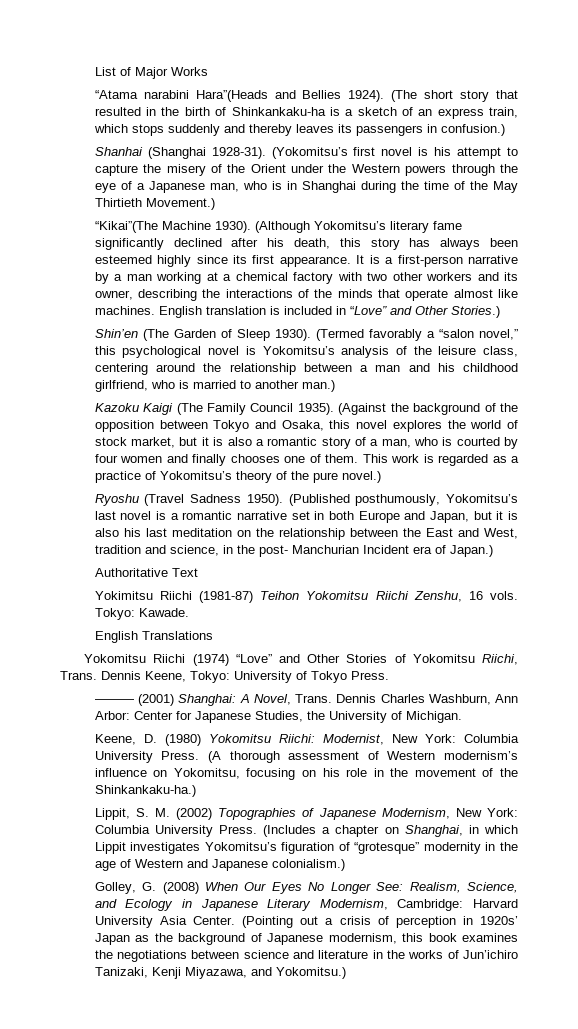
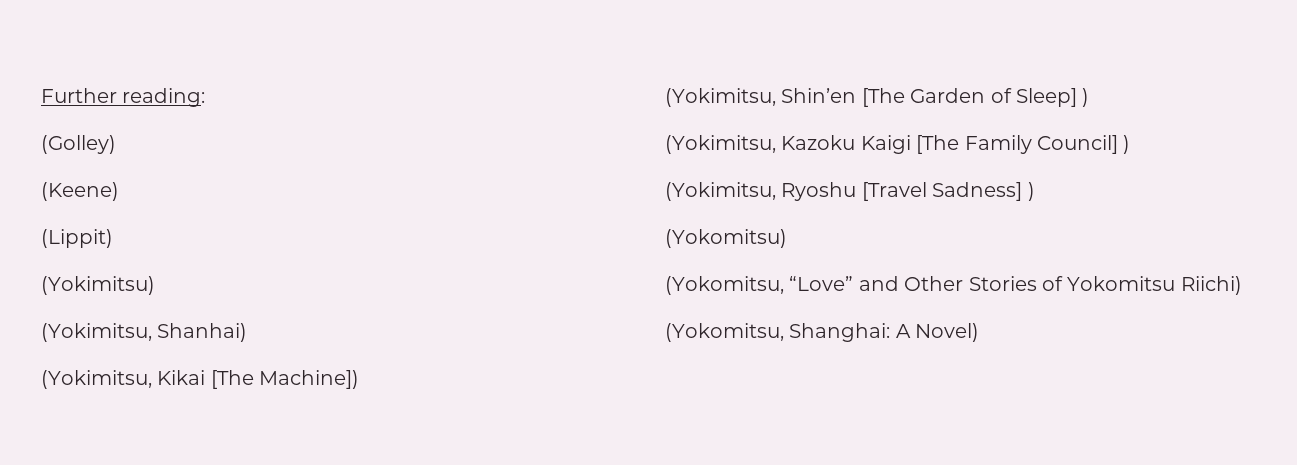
[94,67,208,79] [94,90,518,102] [94,107,518,119] [93,124,505,136] [94,147,518,159] [94,164,518,176] [94,181,518,193] [94,198,215,210] [94,221,462,233] [94,238,518,250] [94,255,518,267] [94,272,519,284] [94,289,518,301] [94,306,500,318] [94,329,518,341] [94,346,518,358] [94,363,518,375] [94,380,335,392] [94,403,518,415] [94,420,519,432] [94,437,518,449] [94,454,520,466] [94,471,381,483] [94,494,518,506] [94,511,518,523] [94,528,518,540] [94,545,493,557] [94,568,198,577] [94,591,518,603] [94,608,189,620] [94,631,213,643] [84,654,229,666] List of Major Works // “Atama narabini Hara”(Heads and Bellies 1924). (The short story that resulted in the birth of Shinkankaku-ha is a sketch of an express train, which stops suddenly and thereby leaves its passengers in confusion.) // Shanhai (Shanghai 1928-31). (Yokomitsu’s first novel is his attempt to capture the misery of the Orient under the Western powers through the eye of a Japanese man, who is in Shanghai during the time of the May Thirtieth Movement.) // “Kikai”(The Machine 1930). (Although Yokomitsu’s literary fame significantly declined after his death, this story has always been esteemed highly since its first appearance. It is a first-person narrative by a man working at a chemical factory with two other workers and its owner, describing the interactions of the minds that operate almost like machines. English translation is included in “Love” and Other Stories.) // Shin’en (The Garden of Sleep 1930). (Termed favorably a “salon novel,” this psychological novel is Yokomitsu’s analysis of the leisure class, centering around the relationship between a man and his childhood girlfriend, who is married to another man.) // Kazoku Kaigi (The Family Council 1935). (Against the background of the opposition between Tokyo and Osaka, this novel explores the world of stock market, but it is also a romantic story of a man, who is courted by four women and finally chooses one of them. This work is regarded as a practice of Yokomitsu’s theory of the pure novel.) // Ryoshu (Travel Sadness 1950). (Published posthumously, Yokomitsu’s last novel is a romantic narrative set in both Europe and Japan, but it is also his last meditation on the relationship between the East and West, tradition and science, in the post- Manchurian Incident era of Japan.) // Authoritative Text // Yokimitsu Riichi (1981-87) Teihon Yokomitsu Riichi Zenshu, 16 vols. Tokyo: Kawade. // English Translations // Yokomitsu Riichi (1974) -> [41,88,206,107] [41,135,116,154] [41,182,119,201] [41,229,113,248] [41,276,155,295] [41,323,248,342] [41,370,360,389] [665,88,1090,107] [665,135,1131,154] [665,182,1035,201] [665,229,787,248] [665,276,784,295] Further reading: // (Golley) // (Keene) // (Lippit) // (Yokimitsu) // (Yokimitsu, Shanhai) // (Yokimitsu, Kikai [The Machine]) // (Yokimitsu, Shin’en [The Garden of Sleep] ) // (Yokimitsu, Kazoku Kaigi [The Family Council] ) // (Yokimitsu, Ryoshu [Travel Sadness] ) // (Yokomitsu) // (Yokomitsu,
[482,654,518,665] [60,671,389,683] [94,694,518,706] [94,711,462,723] [94,734,519,746] [94,751,518,763] [94,768,519,780] [94,785,196,797] [94,808,518,820] [94,825,518,837] [94,842,518,854] [94,859,345,871] [94,882,518,894] [94,899,518,911] [94,916,518,928] [94,933,518,945] [94,950,518,962] [94,967,346,979] Riichi, Trans. Dennis Keene, Tokyo: University of Tokyo Press. // ——— (2001) Shanghai: A Novel, Trans. Dennis Charles Washburn, Ann Arbor: Center for Japanese Studies, the University of Michigan. // Keene, D. (1980) Yokomitsu Riichi: Modernist, New York: Columbia University Press. (A thorough assessment of Western modernism’s influence on Yokomitsu, focusing on his role in the movement of the Shinkankaku-ha.) // Lippit, S. M. (2002) Topographies of Japanese Modernism, New York: Columbia University Press. (Includes a chapter on Shanghai, in which Lippit investigates Yokomitsu’s figuration of “grotesque” modernity in the age of Western and Japanese colonialism.) // Golley, G. (2008) When Our Eyes No Longer See: Realism, Science, and Ecology in Japanese Literary Modernism, Cambridge: Harvard University Asia Center. (Pointing out a crisis of perception in 1920s’ Japan as the background of Japanese modernism, this book examines the negotiations between science and literature in the works of Jun’ichiro Tanizaki, Kenji Miyazawa, and Yokomitsu.) -> [1180,276,1242,295] [665,323,980,342] Riichi) // (Yokomitsu, Shanghai: A Novel)

